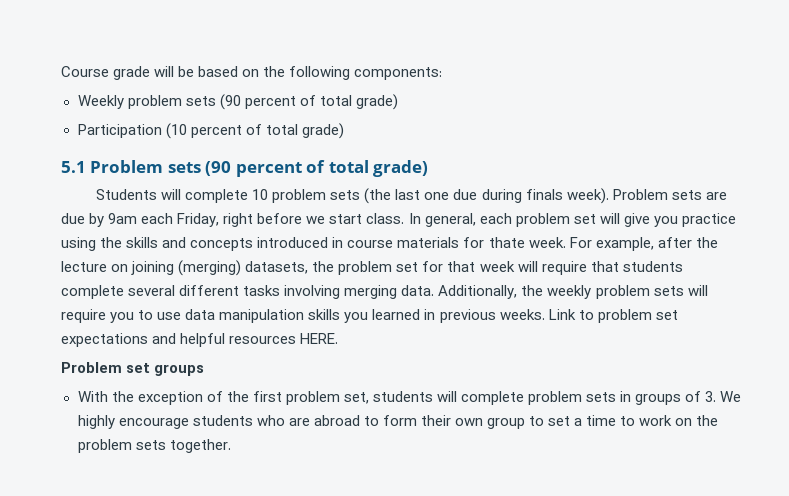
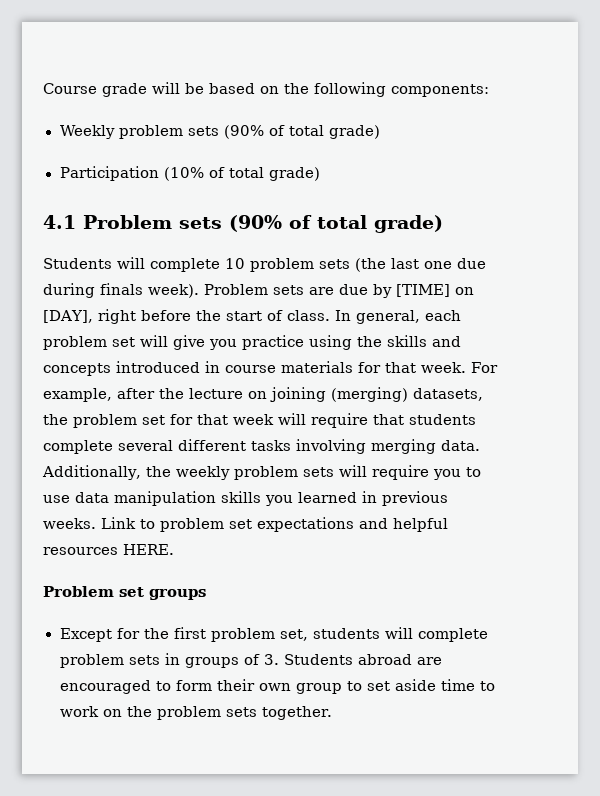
[219,94,296,110] (90 percent -> [224,125,265,139] (90%
[165,123,344,139] [61,160,302,177] (10 percent of total grade) // 5.1 Problem sets (90 percent -> [163,167,320,181] [43,215,282,232] (10% of total grade) // 4.1 Problem sets (90%
[108,213,363,227] 9am each Friday, right before we start -> [396,284,474,297] [43,309,283,324] [TIME] on [DAY], right before the start of
[488,237,525,248] thate -> [385,362,416,373] that
[77,391,223,405] With the exception of -> [59,628,140,642] Except for
[720,391,742,402] [77,415,360,429] We highly encourage students who are abroad -> [283,654,442,665] [59,680,151,694] Students abroad are encouraged
[574,418,583,426] a -> [394,679,436,691] aside

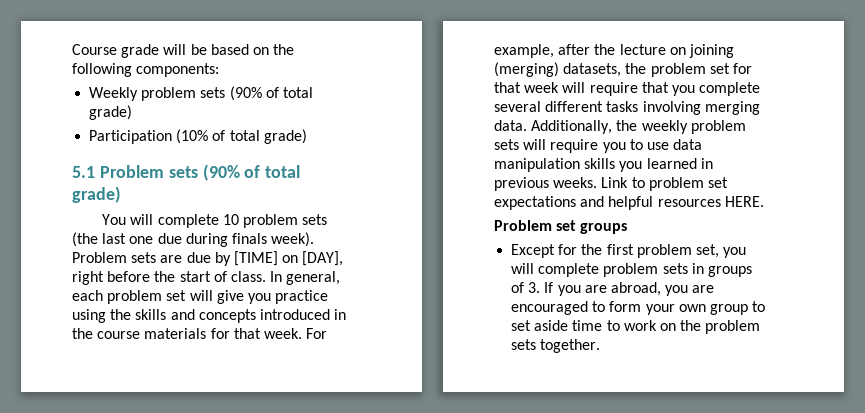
[43,215,76,229] 4.1 -> [72,166,95,178] 5.1
[43,258,112,269] Students -> [102,214,127,225] You
(220, 367) none -> [72,328,93,339] the
[409,414,476,425] students -> [671,85,695,96] you
[312,628,380,639] students -> [723,247,747,258] you
[283,654,412,665] Students abroad -> [544,282,689,296] If you are abroad, you
[216,679,255,691] their -> [645,304,675,315] your

